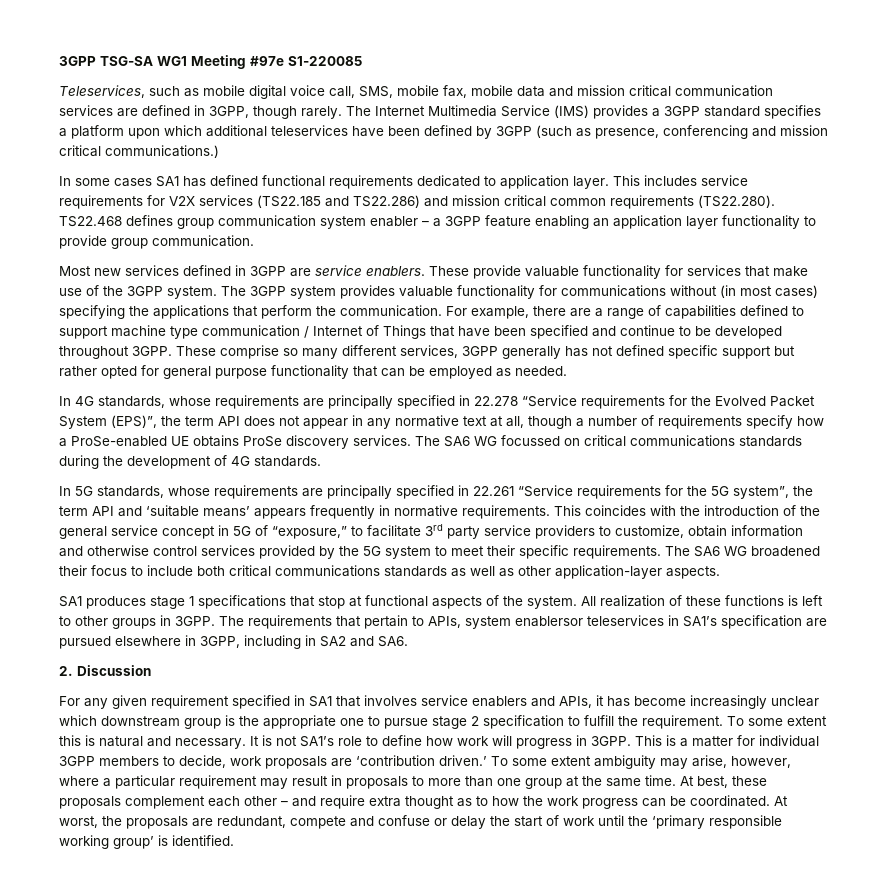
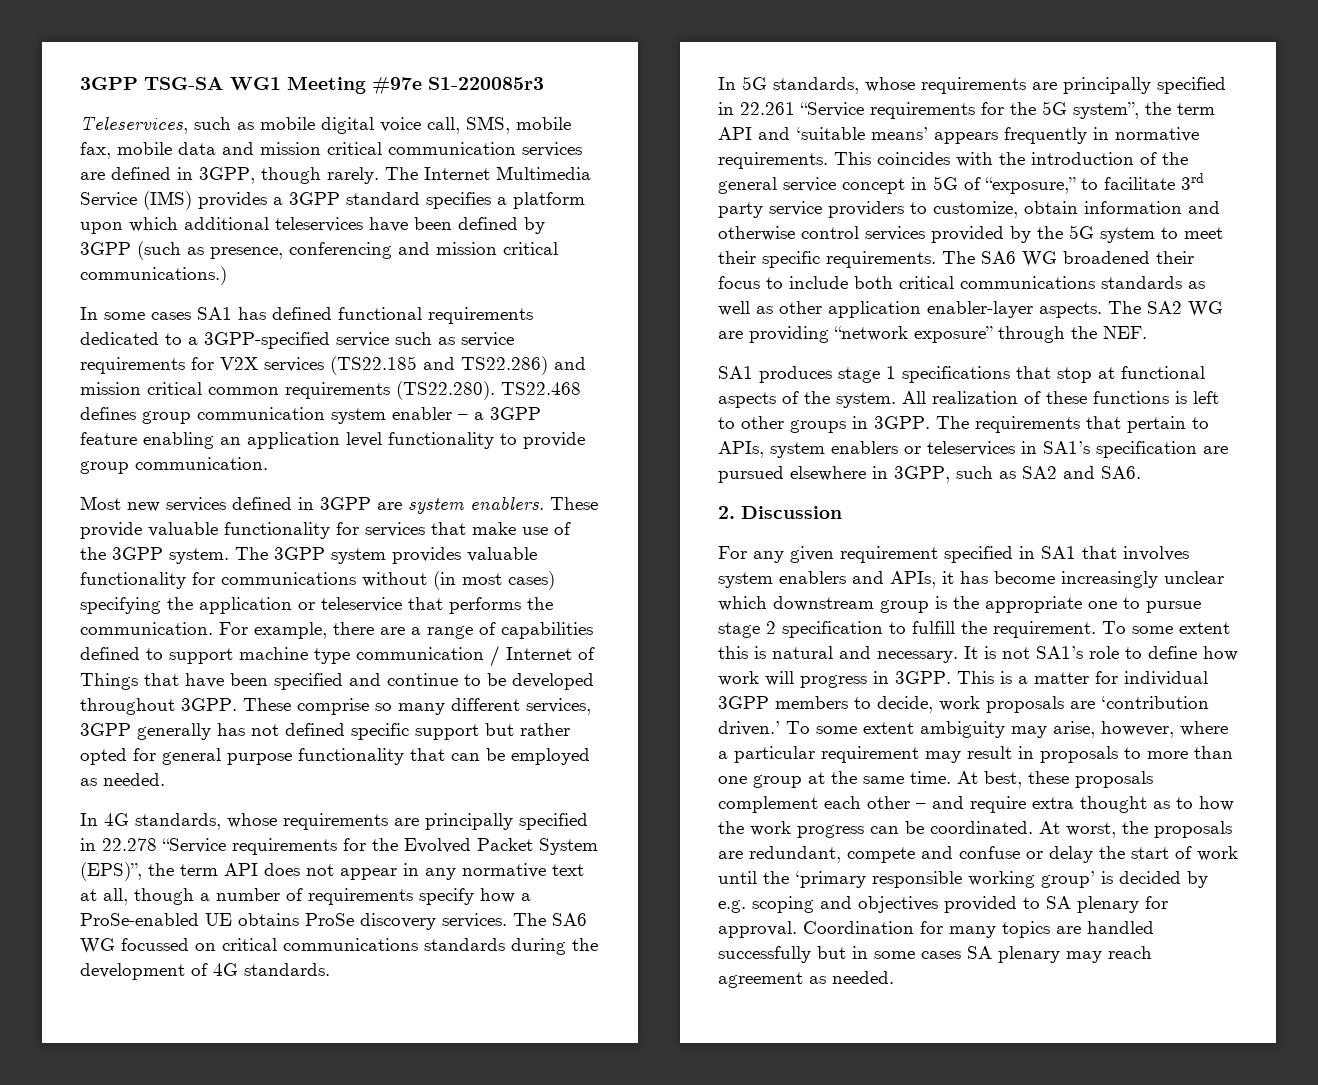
[288,56,362,66] S1-220085 -> [428,77,544,90] S1-220085r3
[500,175,697,189] application layer. This includes -> [188,332,455,349] a 3GPP-specified service such as
[686,216,718,229] layer -> [346,432,382,447] level
[315,265,362,276] service -> [408,498,464,514] system
[153,305,312,319] applications that perform -> [199,597,521,614] application or teleservice that performs
[555,565,662,579] application-layer -> [828,301,1033,318] application enabler-layer
(720, 572) none -> [1108,301,1223,317] [718,326,1147,343] The SA2 WG are providing “network exposure” through the NEF.
[515,616,583,627] enablersor -> [831,441,921,454] enablers or
[244,635,316,649] including in -> [956,466,1016,479] such as
[421,695,468,706] service -> [718,572,773,588] system
[172,835,234,846] identified. -> [1119,871,1208,888] [718,896,1168,913] [718,921,1154,938] [718,946,1152,963] [718,971,894,988] decided by e.g. scoping and objectives provided to SA plenary for approval. Coordination for many topics are handled successfully but in some cases SA plenary may reach agreement as needed.

